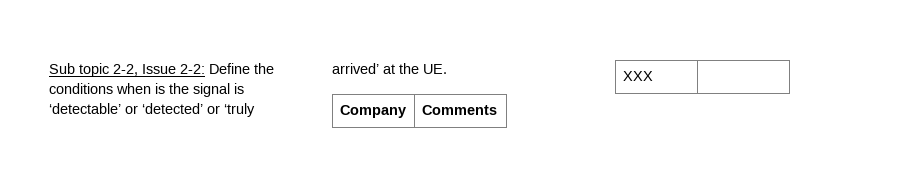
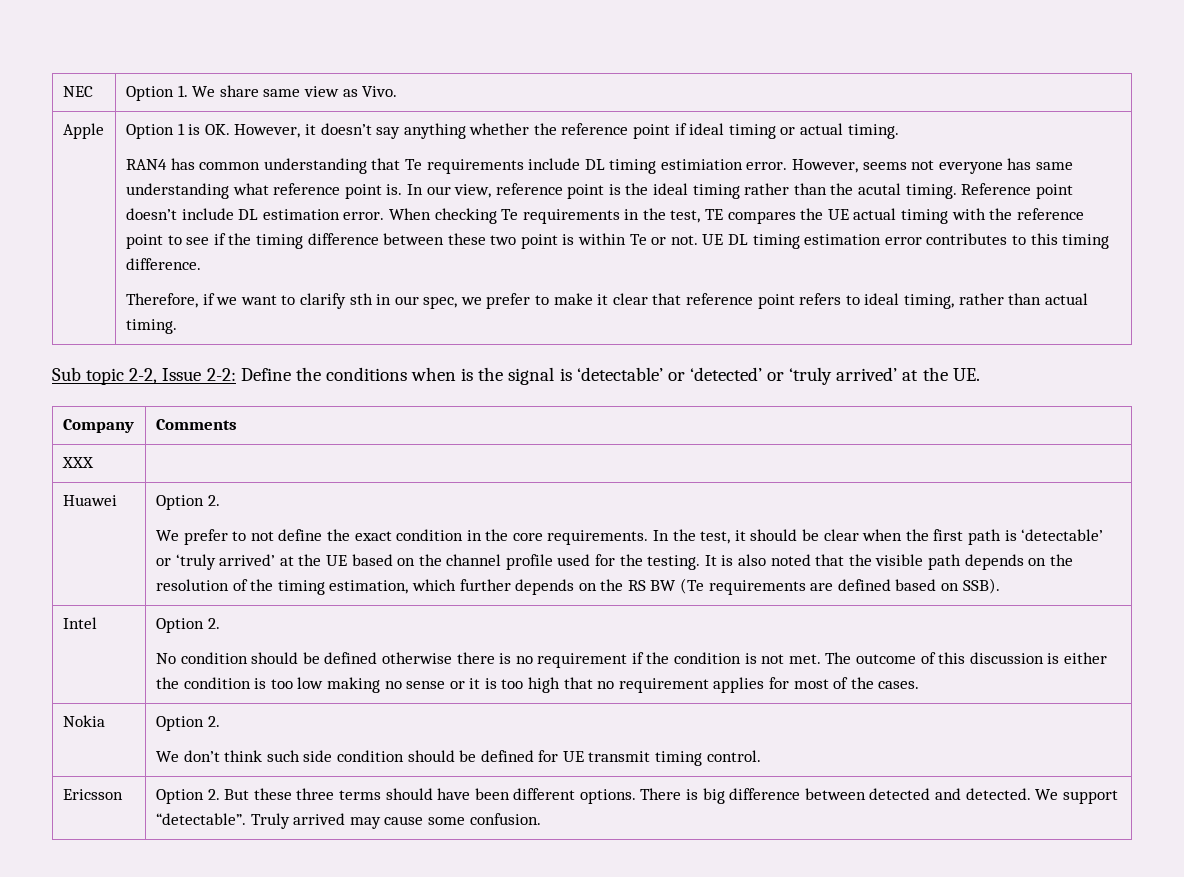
(49, 68) none -> [62,86,93,97] [125,85,398,101] [62,123,104,139] [125,123,899,139] [125,158,1074,174] [125,183,1073,199] [125,208,1084,224] [125,233,1110,249] [125,258,201,270] [125,293,1088,309] [125,319,177,334] NEC | Option 1. We share same view as Vivo. // Apple | Option 1 is OK. However, it doesn’t say anything whether the reference point if ideal timing or actual timing. // RAN4 has common understanding that Te requirements include DL timing estimiation error. However, seems not everyone has same understanding what reference point is. In our view, reference point is the ideal timing rather than the acutal timing. Reference point doesn’t include DL estimation error. When checking Te requirements in the test, TE compares the UE actual timing with the reference point to see if the timing difference between these two point is within Te or not. UE DL timing estimation error contributes to this timing difference. // Therefore, if we want to clarify sth in our spec, we prefer to make it clear that reference point refers to ideal timing, rather than actual timing. //
(653, 76) none -> [62,495,117,506] [155,495,220,510] [155,529,1104,545] [155,554,1073,570] [155,578,1000,595] [62,617,97,629] [155,618,220,633] [155,652,1107,668] [155,677,920,693] [62,715,105,727] [155,716,220,731] [155,750,761,766] [62,789,123,800] [155,788,1118,804] [155,813,541,829] // Huawei | Option 2. // We prefer to not define the exact condition in the core requirements. In the test, it should be clear when the first path is ‘detectable’ or ‘truly arrived’ at the UE based on the channel profile used for the testing. It is also noted that the visible path depends on the resolution of the timing estimation, which further depends on the RS BW (Te requirements are defined based on SSB). // Intel | Option 2. // No condition should be defined otherwise there is no requirement if the condition is not met. The outcome of this discussion is either the condition is too low making no sense or it is too high that no requirement applies for most of the cases. // Nokia | Option 2. // We don’t think such side condition should be defined for UE transmit timing control. // Ericsson | Option 2. But these three terms should have been different options. There is big difference between detected and detected. We support “detectable”. Truly arrived may cause some confusion.

